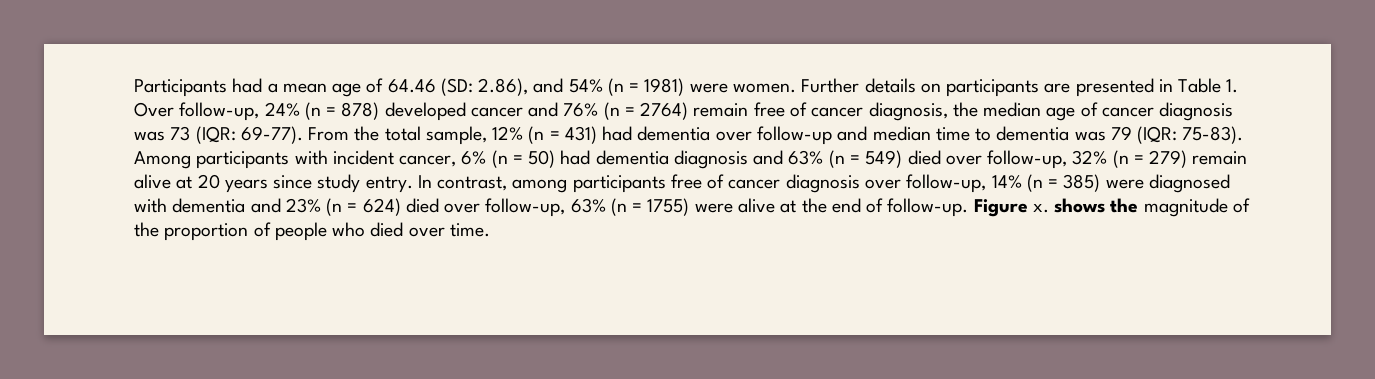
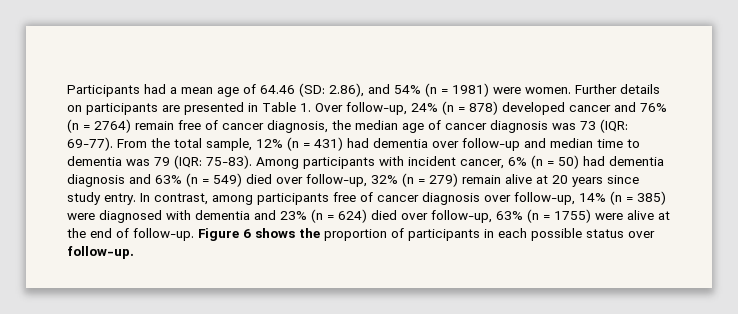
[1032,204,1049,213] x. -> [243,229,251,238] 6
[1143,198,1250,217] [134,222,490,241] magnitude of the proportion of people who died over time. -> [324,228,655,241] [67,246,134,259] proportion of participants in each possible status over follow-up.

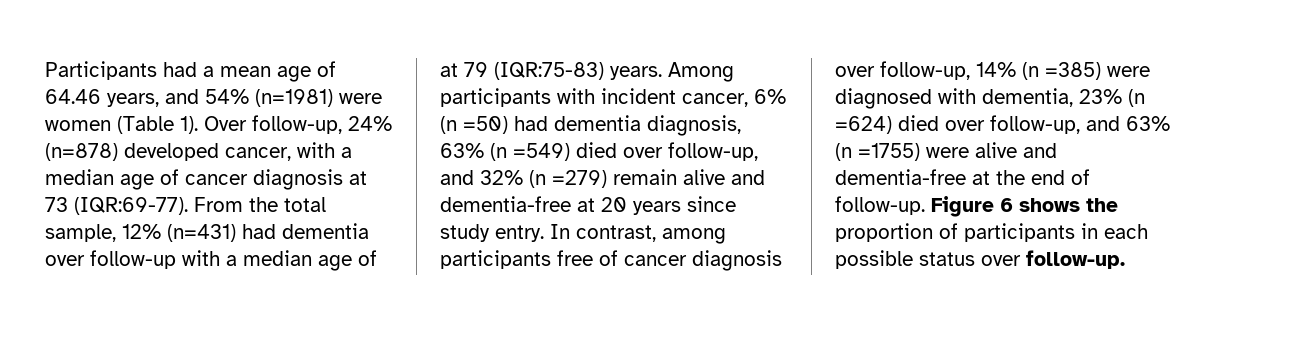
[299,83,660,97] [67,101,667,115] [67,119,351,133] (SD: 2.86), and 54% (n = 1981) were women. Further details on participants are presented in Table 1. Over follow-up, 24% (n = 878) developed cancer and 76% (n = 2764) remain free of cancer diagnosis, the -> [107,89,382,107] [45,115,392,134] [45,142,352,161] years, and 54% (n=1981) were women (Table 1). Over follow-up, 24% (n=878) developed cancer, with a
[552,119,628,133] [67,137,113,151] was 73 (IQR: 69-77). -> [349,171,367,185] [45,197,188,215] at 73 (IQR:69-77).
[287,137,343,151] (n = 431) -> [167,224,236,242] (n=431)
[524,138,640,148] [67,155,252,169] and median time to dementia was 79 (IQR: 75-83). -> [182,250,377,271] [440,62,662,80] with a median age of at 79 (IQR:75-83) years.
[547,155,664,169] [67,173,367,187] = 50) had dementia diagnosis and 63% (n = 549) died over follow-up, -> [463,115,741,136] [440,142,758,161] [440,170,474,185] =50) had dementia diagnosis, 63% (n =549) died over follow-up, and
[418,173,532,187] = 279) remain alive -> [552,169,765,188] [440,196,571,212] =279) remain alive and dementia-free
[626,191,666,205] = 385) -> [1045,62,1101,80] =385)
[195,209,654,223] dementia and 23% (n = 624) died over follow-up, 63% (n = 1755) were alive -> [982,88,1145,107] [835,115,1170,134] [835,142,1057,161] [835,169,966,185] dementia, 23% (n =624) died over follow-up, and 63% (n =1755) were alive and dementia-free

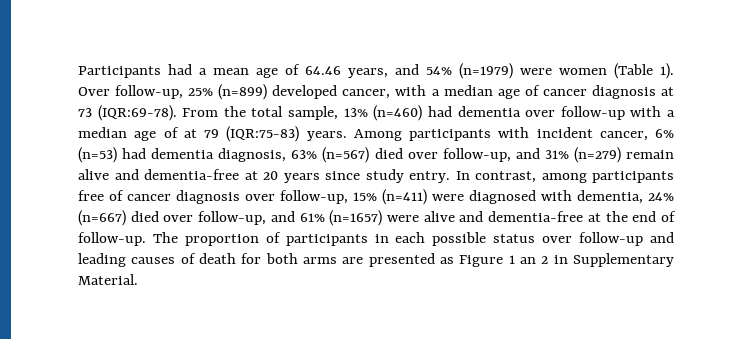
[255,89,333,107] (n=1981) -> [459,63,513,79] (n=1979)
[348,116,392,131] [45,143,118,161] 24% (n=878) -> [188,84,268,100] 25% (n=899)
[74,197,188,215] (IQR:69-77). -> [97,105,177,121] (IQR:69-78).
[122,224,236,242] 12% (n=431) -> [343,105,423,121] 13% (n=460)
[440,116,508,134] (n =50) -> [78,147,117,163] (n=53)
[490,142,758,161] [440,170,607,188] (n =549) died over follow-up, and 32% (n =279) -> [322,147,621,163] (n=567) died over follow-up, and 31% (n=279)
[976,62,1101,80] 14% (n =385) -> [353,189,427,205] 15% (n=411)
[1079,89,1145,107] [835,115,1170,134] [835,143,920,161] 23% (n =624) died over follow-up, and 63% (n =1755) -> [648,192,674,201] [78,210,383,226] 24% (n=667) died over follow-up, and 61% (n=1657)
[931,196,1118,217] Figure 6 shows the -> [152,232,178,243] The
[1026,250,1125,269] follow-up. -> [579,232,675,246] [78,253,674,267] [78,274,138,285] follow-up and leading causes of death for both arms are presented as Figure 1 an 2 in Supplementary Material.

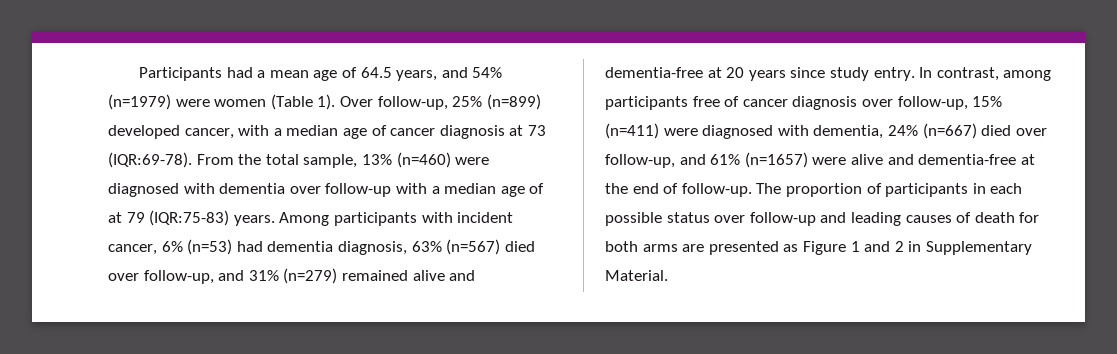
[305,66,341,75] 64.46 -> [360,67,392,78] 64.5
[427,106,452,117] had -> [455,157,490,165] [108,183,215,197] were diagnosed with
[625,150,674,159] remain -> [341,270,408,281] remained
[520,257,536,264] an -> [864,241,891,252] and

